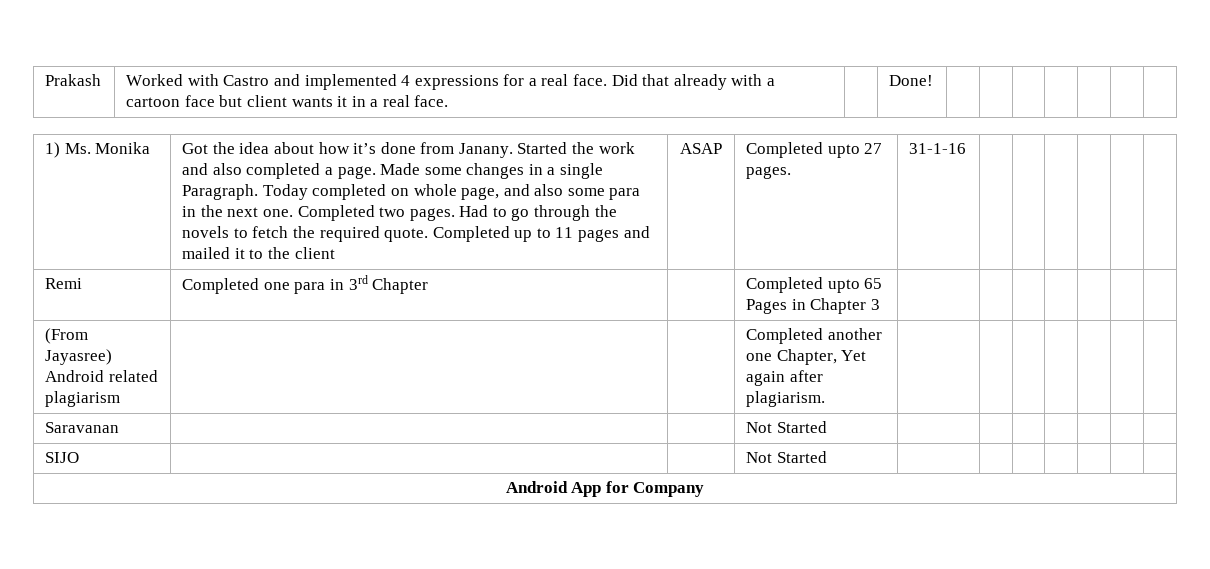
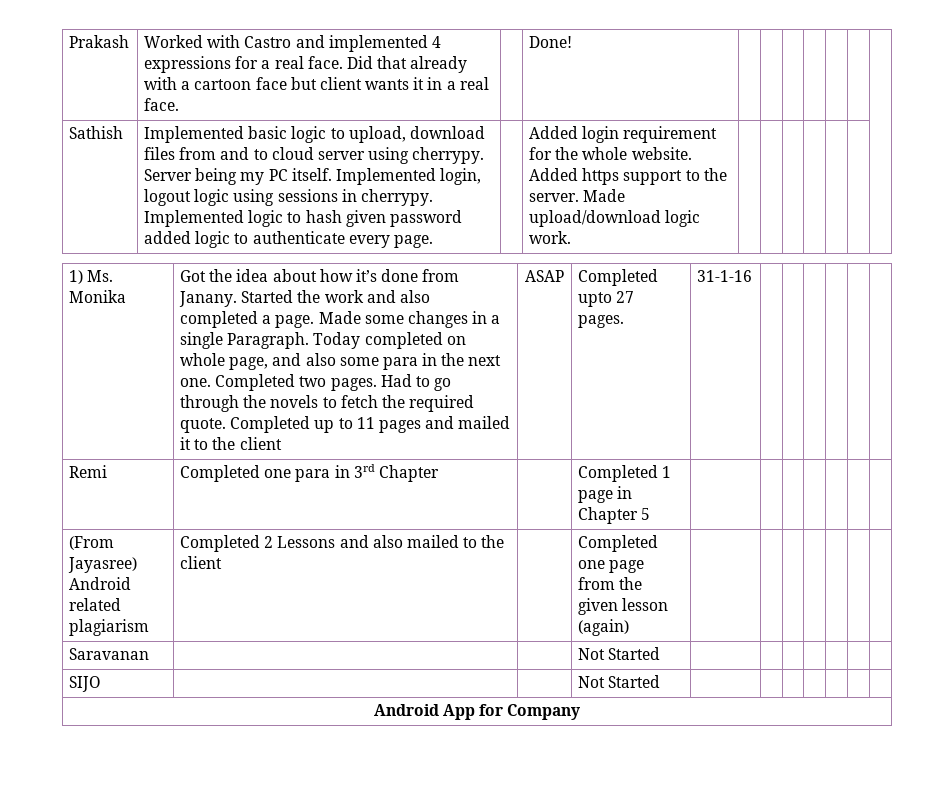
(934, 80) none -> [69,126,124,139] [144,126,485,143] [144,147,485,164] [144,168,482,185] [144,189,433,206] [144,210,462,227] [144,231,433,248] [529,126,718,143] [529,147,692,160] [529,168,727,185] [529,189,626,202] [529,210,701,227] [529,231,572,244] // Sathish | Implemented basic logic to upload, download files from and to cloud server using cherrypy. Server being my PC itself. Implemented login, logout logic using sessions in cherrypy. Implemented logic to hash given password added logic to authenticate every page. | | Added login requirement for the whole website. Added https support to the server. Made upload/download logic work. | | | | | | |
[827,278,883,293] [746,299,788,314] upto 65 Pages -> [662,466,672,478] [578,490,614,503] 1 page
[870,299,880,310] 3 -> [641,508,651,520] 5
[746,328,882,344] [746,349,867,365] [746,370,823,386] [746,391,826,407] | | Completed another one Chapter, Yet again after plagiarism. -> [180,535,505,552] [180,556,223,569] [578,535,659,552] [578,560,645,573] [578,577,643,590] [578,598,669,615] [578,619,630,636] Completed 2 Lessons and also mailed to the client | | Completed one page from the given lesson (again)

